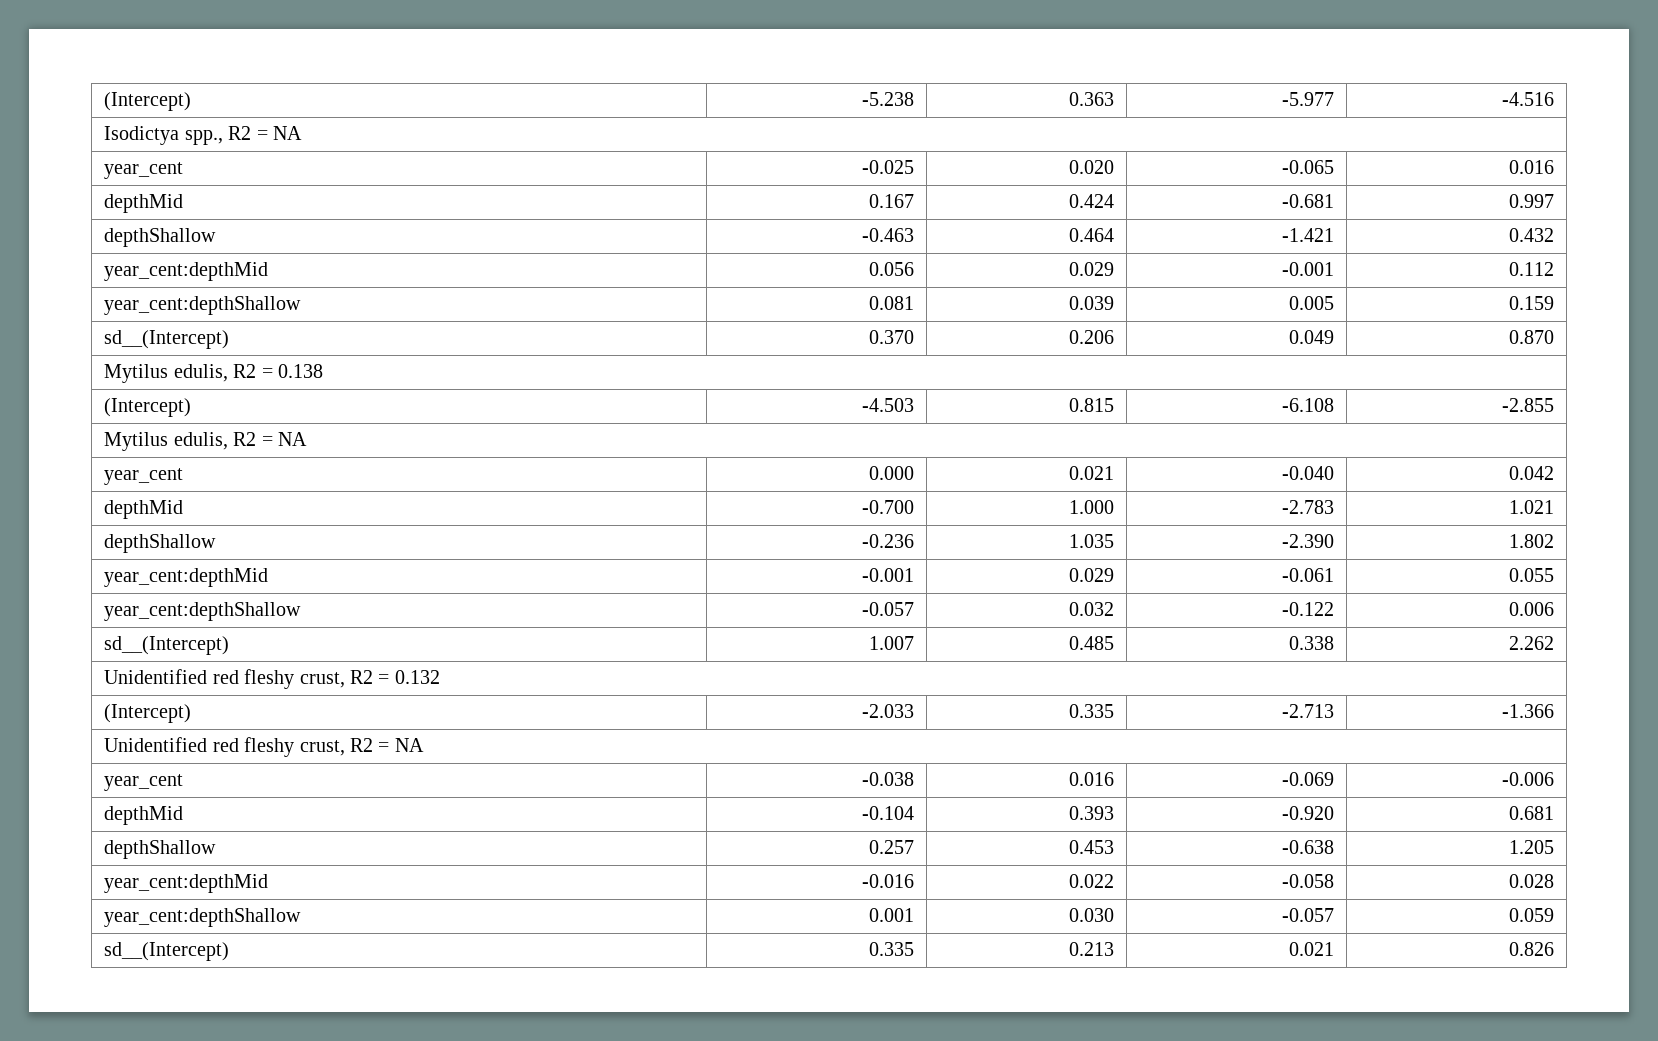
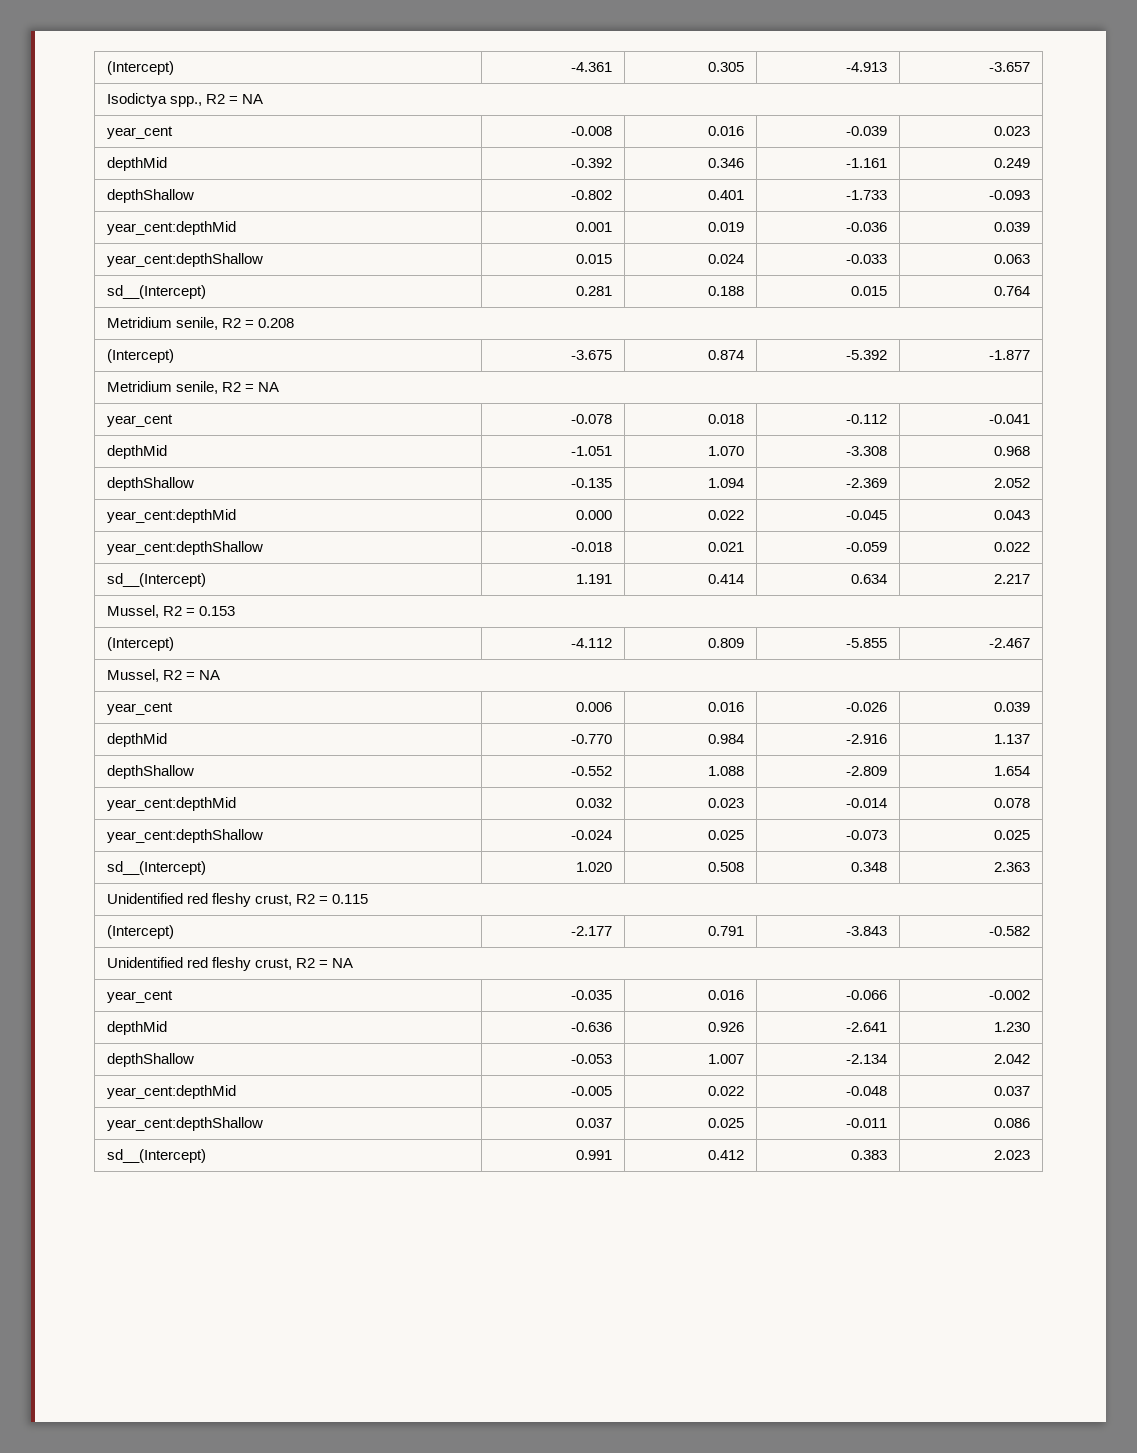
[104,92,192,111] [861,92,914,106] [1068,92,1114,106] [1281,92,1334,106] [1501,92,1554,106] (Intercept) | -5.238 | 0.363 | -5.977 | -4.516 -> [106,61,174,75] [571,62,613,72] [708,62,745,72] [846,62,888,72] [989,62,1031,72] (Intercept) | -4.361 | 0.305 | -4.913 | -3.657
[861,160,914,174] [1068,160,1114,174] [1281,160,1334,174] [1508,160,1554,174] [104,194,184,213] [868,194,914,208] [1068,194,1114,208] [1281,194,1334,208] [1508,194,1554,208] [104,228,217,247] [861,228,914,242] [1068,228,1114,242] [1281,228,1334,242] [1508,228,1554,242] [104,262,269,281] [868,262,914,276] [1068,262,1114,276] [1281,262,1334,276] [1508,262,1554,276] [104,296,302,315] [868,296,914,310] [1068,296,1114,310] [1288,296,1334,310] [1508,296,1554,310] [104,330,230,349] [868,330,914,344] [1068,330,1114,344] [1288,330,1334,344] [1508,330,1554,344] [104,364,324,383] [104,398,192,417] [861,398,914,412] [1068,398,1114,412] [1281,398,1334,412] [1501,398,1554,412] [104,432,308,451] [104,468,184,485] [868,466,914,480] [1068,466,1114,480] [1281,466,1334,480] [1508,466,1554,480] [104,500,184,519] [861,500,914,514] [1068,500,1114,514] [1281,500,1334,514] [1508,500,1554,514] [104,534,217,553] [861,534,914,548] [1068,534,1114,548] [1281,534,1334,548] [1508,534,1554,548] [104,568,269,587] [861,568,914,582] [1068,568,1114,582] [1281,568,1334,582] [1508,568,1554,582] [104,602,302,621] [861,602,914,616] [1068,602,1114,616] [1281,602,1334,616] [1508,602,1554,616] [104,636,230,655] [868,636,914,650] [1068,636,1114,650] [1288,636,1334,650] [1508,636,1554,650] [104,669,440,689] [104,704,192,723] [861,704,914,718] [1068,704,1114,718] [1281,704,1334,718] [1501,704,1554,718] -0.025 | 0.020 | -0.065 | 0.016 // depthMid | 0.167 | 0.424 | -0.681 | 0.997 // depthShallow | -0.463 | 0.464 | -1.421 | 0.432 // year_cent:depthMid | 0.056 | 0.029 | -0.001 | 0.112 // year_cent:depthShallow | 0.081 | 0.039 | 0.005 | 0.159 // sd__(Intercept) | 0.370 | 0.206 | 0.049 | 0.870 // Mytilus edulis, R2 = 0.138 // (Intercept) | -4.503 | 0.815 | -6.108 | -2.855 // Mytilus edulis, R2 = NA // year_cent | 0.000 | 0.021 | -0.040 | 0.042 // depthMid | -0.700 | 1.000 | -2.783 | 1.021 // depthShallow | -0.236 | 1.035 | -2.390 | 1.802 // year_cent:depthMid | -0.001 | 0.029 | -0.061 | 0.055 // year_cent:depthShallow | -0.057 | 0.032 | -0.122 | 0.006 // sd__(Intercept) | 1.007 | 0.485 | 0.338 | 2.262 // Unidentified red fleshy crust, R2 = 0.132 // (Intercept) | -2.033 | 0.335 | -2.713 | -1.366 -> [571,126,613,136] [708,126,745,136] [846,126,888,136] [994,126,1031,136] [106,157,167,171] [571,158,613,168] [708,158,745,168] [846,158,888,168] [994,158,1031,168] [106,189,194,203] [571,190,613,200] [708,190,745,200] [846,190,888,200] [989,190,1031,200] [106,221,236,235] [576,222,613,232] [708,222,745,232] [846,222,888,232] [994,222,1031,232] [106,253,263,267] [576,254,613,264] [708,254,745,264] [846,254,888,264] [994,254,1031,264] [106,285,206,299] [576,286,613,296] [708,286,745,296] [851,286,888,296] [994,286,1031,296] [106,317,294,330] [106,349,174,363] [571,350,613,360] [708,350,745,360] [846,350,888,360] [989,350,1031,360] [106,381,279,394] [106,414,173,427] [571,414,613,424] [708,414,745,424] [846,414,888,424] [989,414,1031,424] [106,445,167,459] [571,446,613,456] [708,446,745,456] [846,446,888,456] [994,446,1031,456] [106,477,194,491] [571,478,613,488] [708,478,745,488] [846,478,888,488] [994,478,1031,488] [106,509,236,523] [576,510,613,520] [708,510,745,520] [846,510,888,520] [994,510,1031,520] [106,541,263,555] [571,542,613,552] [708,542,745,552] [846,542,888,552] [994,542,1031,552] [106,573,206,587] [576,574,613,584] [708,574,745,584] [851,574,888,584] [994,574,1031,584] [106,605,235,618] [106,637,174,651] [571,638,613,648] [708,638,745,648] [846,638,888,648] [989,638,1031,648] [106,669,220,682] [106,702,173,715] [576,702,613,712] [708,702,745,712] [846,702,888,712] [994,702,1031,712] [106,733,167,747] [571,734,613,744] [708,734,745,744] [846,734,888,744] [994,734,1031,744] [106,765,194,779] [571,766,613,776] [708,766,745,776] [846,766,888,776] [994,766,1031,776] [106,797,236,811] [576,798,613,808] [708,798,745,808] [846,798,888,808] [994,798,1031,808] [106,829,263,843] [571,830,613,840] [708,830,745,840] [846,830,888,840] [994,830,1031,840] [106,861,206,875] [576,862,613,872] [708,862,745,872] [851,862,888,872] [994,862,1031,872] [106,893,368,907] [106,925,174,939] [571,926,613,936] [708,926,745,936] [846,926,888,936] [989,926,1031,936] -0.008 | 0.016 | -0.039 | 0.023 // depthMid | -0.392 | 0.346 | -1.161 | 0.249 // depthShallow | -0.802 | 0.401 | -1.733 | -0.093 // year_cent:depthMid | 0.001 | 0.019 | -0.036 | 0.039 // year_cent:depthShallow | 0.015 | 0.024 | -0.033 | 0.063 // sd__(Intercept) | 0.281 | 0.188 | 0.015 | 0.764 // Metridium senile, R2 = 0.208 // (Intercept) | -3.675 | 0.874 | -5.392 | -1.877 // Metridium senile, R2 = NA // year_cent | -0.078 | 0.018 | -0.112 | -0.041 // depthMid | -1.051 | 1.070 | -3.308 | 0.968 // depthShallow | -0.135 | 1.094 | -2.369 | 2.052 // year_cent:depthMid | 0.000 | 0.022 | -0.045 | 0.043 // year_cent:depthShallow | -0.018 | 0.021 | -0.059 | 0.022 // sd__(Intercept) | 1.191 | 0.414 | 0.634 | 2.217 // Mussel, R2 = 0.153 // (Intercept) | -4.112 | 0.809 | -5.855 | -2.467 // Mussel, R2 = NA // year_cent | 0.006 | 0.016 | -0.026 | 0.039 // depthMid | -0.770 | 0.984 | -2.916 | 1.137 // depthShallow | -0.552 | 1.088 | -2.809 | 1.654 // year_cent:depthMid | 0.032 | 0.023 | -0.014 | 0.078 // year_cent:depthShallow | -0.024 | 0.025 | -0.073 | 0.025 // sd__(Intercept) | 1.020 | 0.508 | 0.348 | 2.363 // Unidentified red fleshy crust, R2 = 0.115 // (Intercept) | -2.177 | 0.791 | -3.843 | -0.582
[861,772,914,786] [1068,772,1114,786] [1281,772,1334,786] [1501,772,1554,786] [104,806,184,825] [861,806,914,820] [1068,806,1114,820] [1281,806,1334,820] [1508,806,1554,820] [104,840,217,859] [868,840,914,854] [1068,840,1114,854] [1281,840,1334,854] [1508,840,1554,854] [104,874,269,893] [861,874,914,888] [1068,874,1114,888] [1281,874,1334,888] [1508,874,1554,888] [104,908,302,927] [868,908,914,922] [1068,908,1114,922] [1281,908,1334,922] [1508,908,1554,922] [104,942,230,961] [868,942,914,956] [1068,942,1114,956] [1288,942,1334,956] [1508,942,1554,956] -0.038 | 0.016 | -0.069 | -0.006 // depthMid | -0.104 | 0.393 | -0.920 | 0.681 // depthShallow | 0.257 | 0.453 | -0.638 | 1.205 // year_cent:depthMid | -0.016 | 0.022 | -0.058 | 0.028 // year_cent:depthShallow | 0.001 | 0.030 | -0.057 | 0.059 // sd__(Intercept) | 0.335 | 0.213 | 0.021 | 0.826 -> [571,990,613,1000] [708,990,745,1000] [846,990,888,1000] [989,990,1031,1000] [106,1021,167,1035] [571,1022,613,1032] [708,1022,745,1032] [846,1022,888,1032] [994,1022,1031,1032] [106,1053,194,1067] [571,1054,613,1064] [708,1054,745,1064] [846,1054,888,1064] [994,1054,1031,1064] [106,1085,236,1099] [571,1086,613,1096] [708,1086,745,1096] [846,1086,888,1096] [994,1086,1031,1096] [106,1117,263,1131] [576,1118,613,1128] [708,1118,745,1128] [846,1118,888,1128] [994,1118,1031,1128] [106,1149,206,1163] [576,1150,613,1160] [708,1150,745,1160] [851,1150,888,1160] [994,1150,1031,1160] -0.035 | 0.016 | -0.066 | -0.002 // depthMid | -0.636 | 0.926 | -2.641 | 1.230 // depthShallow | -0.053 | 1.007 | -2.134 | 2.042 // year_cent:depthMid | -0.005 | 0.022 | -0.048 | 0.037 // year_cent:depthShallow | 0.037 | 0.025 | -0.011 | 0.086 // sd__(Intercept) | 0.991 | 0.412 | 0.383 | 2.023

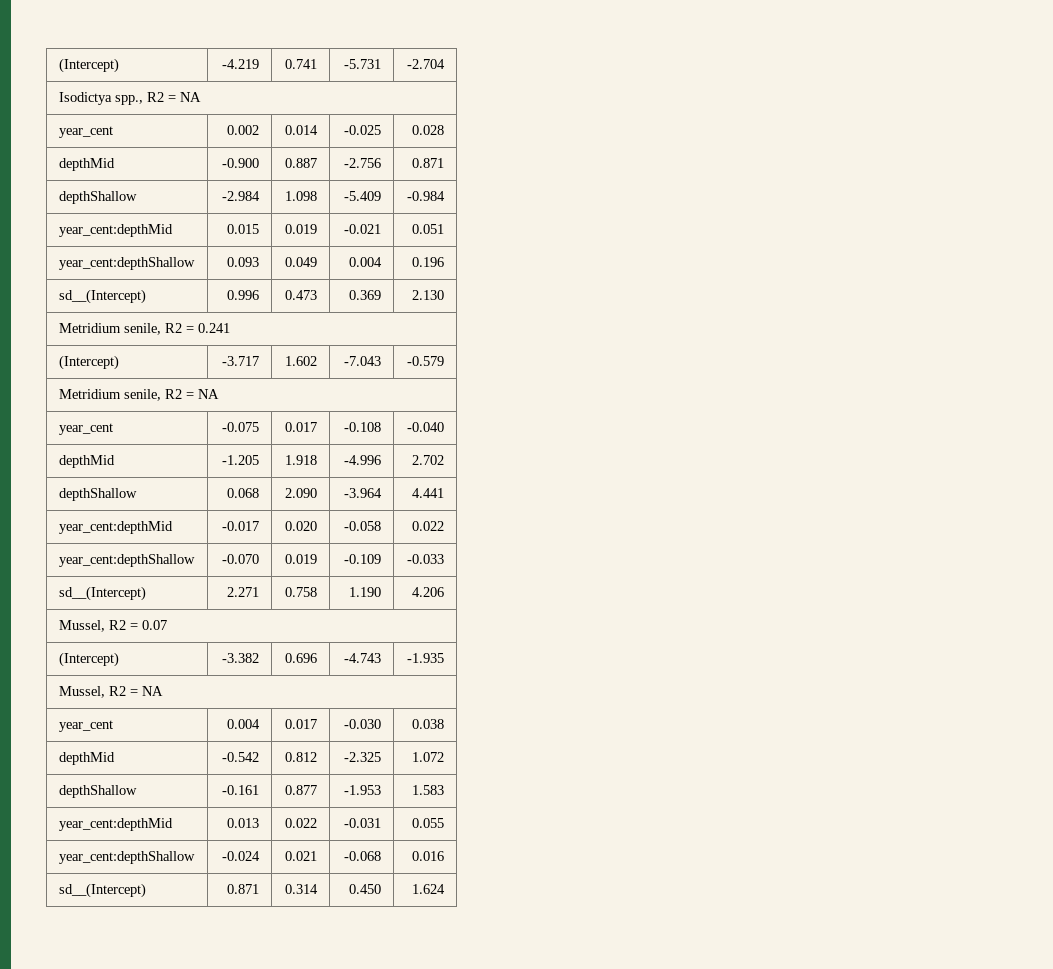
[106,61,174,75] [571,62,613,72] [708,62,745,72] [846,62,888,72] [989,62,1031,72] (Intercept) | -4.361 | 0.305 | -4.913 | -3.657 -> [58,58,119,73] [222,59,260,69] [285,59,318,69] [344,59,382,69] [407,59,446,69] (Intercept) | -4.219 | 0.741 | -5.731 | -2.704
[571,126,613,136] [708,126,745,136] [846,126,888,136] [994,126,1031,136] [106,157,167,171] [571,158,613,168] [708,158,745,168] [846,158,888,168] [994,158,1031,168] [106,189,194,203] [571,190,613,200] [708,190,745,200] [846,190,888,200] [989,190,1031,200] [106,221,236,235] [576,222,613,232] [708,222,745,232] [846,222,888,232] [994,222,1031,232] [106,253,263,267] [576,254,613,264] [708,254,745,264] [846,254,888,264] [994,254,1031,264] [106,285,206,299] [576,286,613,296] [708,286,745,296] [851,286,888,296] [994,286,1031,296] [106,317,294,330] [106,349,174,363] [571,350,613,360] [708,350,745,360] [846,350,888,360] [989,350,1031,360] -0.008 | 0.016 | -0.039 | 0.023 // depthMid | -0.392 | 0.346 | -1.161 | 0.249 // depthShallow | -0.802 | 0.401 | -1.733 | -0.093 // year_cent:depthMid | 0.001 | 0.019 | -0.036 | 0.039 // year_cent:depthShallow | 0.015 | 0.024 | -0.033 | 0.063 // sd__(Intercept) | 0.281 | 0.188 | 0.015 | 0.764 // Metridium senile, R2 = 0.208 // (Intercept) | -3.675 | 0.874 | -5.392 | -1.877 -> [227,125,260,135] [285,125,319,135] [344,125,382,135] [412,125,445,135] [58,158,115,171] [222,158,260,168] [285,158,318,168] [344,158,382,168] [412,158,445,168] [58,191,137,204] [222,191,261,201] [285,191,318,201] [344,191,382,201] [407,191,446,201] [58,224,173,237] [227,224,260,234] [285,224,318,234] [344,224,382,234] [412,224,445,234] [58,257,195,270] [227,257,260,267] [285,257,318,267] [349,257,383,267] [412,257,445,267] [58,289,146,304] [227,290,260,300] [285,290,318,300] [349,290,382,300] [412,290,445,300] [58,323,230,335] [58,355,119,370] [222,356,260,366] [285,356,318,366] [344,356,382,366] [407,356,445,366] 0.002 | 0.014 | -0.025 | 0.028 // depthMid | -0.900 | 0.887 | -2.756 | 0.871 // depthShallow | -2.984 | 1.098 | -5.409 | -0.984 // year_cent:depthMid | 0.015 | 0.019 | -0.021 | 0.051 // year_cent:depthShallow | 0.093 | 0.049 | 0.004 | 0.196 // sd__(Intercept) | 0.996 | 0.473 | 0.369 | 2.130 // Metridium senile, R2 = 0.241 // (Intercept) | -3.717 | 1.602 | -7.043 | -0.579
[571,414,613,424] [708,414,745,424] [846,414,888,424] [989,414,1031,424] [106,445,167,459] [571,446,613,456] [708,446,745,456] [846,446,888,456] [994,446,1031,456] [106,477,194,491] [571,478,613,488] [708,478,745,488] [846,478,888,488] [994,478,1031,488] [106,509,236,523] [576,510,613,520] [708,510,745,520] [846,510,888,520] [994,510,1031,520] [106,541,263,555] [571,542,613,552] [708,542,745,552] [846,542,888,552] [994,542,1031,552] [106,573,206,587] [576,574,613,584] [708,574,745,584] [851,574,888,584] [994,574,1031,584] [106,605,235,618] [106,637,174,651] [571,638,613,648] [708,638,745,648] [846,638,888,648] [989,638,1031,648] -0.078 | 0.018 | -0.112 | -0.041 // depthMid | -1.051 | 1.070 | -3.308 | 0.968 // depthShallow | -0.135 | 1.094 | -2.369 | 2.052 // year_cent:depthMid | 0.000 | 0.022 | -0.045 | 0.043 // year_cent:depthShallow | -0.018 | 0.021 | -0.059 | 0.022 // sd__(Intercept) | 1.191 | 0.414 | 0.634 | 2.217 // Mussel, R2 = 0.153 // (Intercept) | -4.112 | 0.809 | -5.855 | -2.467 -> [222,422,260,432] [285,422,318,432] [344,422,382,432] [407,422,445,432] [58,455,115,468] [222,455,260,465] [285,455,318,465] [344,455,382,465] [412,455,445,465] [58,488,137,501] [227,488,260,498] [285,488,318,498] [344,488,383,498] [412,488,445,498] [58,521,173,534] [222,521,260,531] [285,521,318,531] [344,521,382,531] [412,521,445,531] [58,554,195,567] [222,554,260,564] [285,554,318,564] [344,554,382,564] [407,554,445,564] [58,586,146,601] [227,587,260,597] [285,587,318,597] [349,587,382,597] [412,587,445,597] [58,620,167,632] [58,652,119,667] [222,653,260,663] [285,653,318,663] [344,653,382,663] [407,653,445,663] -0.075 | 0.017 | -0.108 | -0.040 // depthMid | -1.205 | 1.918 | -4.996 | 2.702 // depthShallow | 0.068 | 2.090 | -3.964 | 4.441 // year_cent:depthMid | -0.017 | 0.020 | -0.058 | 0.022 // year_cent:depthShallow | -0.070 | 0.019 | -0.109 | -0.033 // sd__(Intercept) | 2.271 | 0.758 | 1.190 | 4.206 // Mussel, R2 = 0.07 // (Intercept) | -3.382 | 0.696 | -4.743 | -1.935
[576,702,613,712] [708,702,745,712] [846,702,888,712] [994,702,1031,712] [106,733,167,747] [571,734,613,744] [708,734,745,744] [846,734,888,744] [994,734,1031,744] [106,765,194,779] [571,766,613,776] [708,766,745,776] [846,766,888,776] [994,766,1031,776] [106,797,236,811] [576,798,613,808] [708,798,745,808] [846,798,888,808] [994,798,1031,808] [106,829,263,843] [571,830,613,840] [708,830,745,840] [846,830,888,840] [994,830,1031,840] [106,861,206,875] [576,862,613,872] [708,862,745,872] [851,862,888,872] [994,862,1031,872] [106,893,368,907] [106,925,174,939] [571,926,613,936] [708,926,745,936] [846,926,888,936] [989,926,1031,936] [106,957,353,971] [106,990,173,1003] [571,990,613,1000] [708,990,745,1000] [846,990,888,1000] [989,990,1031,1000] [106,1021,167,1035] [571,1022,613,1032] [708,1022,745,1032] [846,1022,888,1032] [994,1022,1031,1032] [106,1053,194,1067] [571,1054,613,1064] [708,1054,745,1064] [846,1054,888,1064] [994,1054,1031,1064] [106,1085,236,1099] [571,1086,613,1096] [708,1086,745,1096] [846,1086,888,1096] [994,1086,1031,1096] [106,1117,263,1131] [576,1118,613,1128] [708,1118,745,1128] [846,1118,888,1128] [994,1118,1031,1128] [106,1149,206,1163] [576,1150,613,1160] [708,1150,745,1160] [851,1150,888,1160] [994,1150,1031,1160] 0.006 | 0.016 | -0.026 | 0.039 // depthMid | -0.770 | 0.984 | -2.916 | 1.137 // depthShallow | -0.552 | 1.088 | -2.809 | 1.654 // year_cent:depthMid | 0.032 | 0.023 | -0.014 | 0.078 // year_cent:depthShallow | -0.024 | 0.025 | -0.073 | 0.025 // sd__(Intercept) | 1.020 | 0.508 | 0.348 | 2.363 // Unidentified red fleshy crust, R2 = 0.115 // (Intercept) | -2.177 | 0.791 | -3.843 | -0.582 // Unidentified red fleshy crust, R2 = NA // year_cent | -0.035 | 0.016 | -0.066 | -0.002 // depthMid | -0.636 | 0.926 | -2.641 | 1.230 // depthShallow | -0.053 | 1.007 | -2.134 | 2.042 // year_cent:depthMid | -0.005 | 0.022 | -0.048 | 0.037 // year_cent:depthShallow | 0.037 | 0.025 | -0.011 | 0.086 // sd__(Intercept) | 0.991 | 0.412 | 0.383 | 2.023 -> [227,719,261,729] [285,719,318,729] [344,719,382,729] [412,719,445,729] [58,752,115,765] [222,752,260,762] [285,752,318,762] [344,752,382,762] [412,752,445,762] [58,785,137,798] [222,785,260,795] [285,785,318,795] [344,785,382,795] [412,785,445,795] [58,818,173,831] [227,818,260,828] [285,818,318,828] [344,818,382,828] [412,818,445,828] [58,851,195,864] [222,851,261,861] [285,851,318,861] [344,851,382,861] [412,851,445,861] [58,883,146,898] [227,884,260,894] [285,884,319,894] [349,884,382,894] [412,884,446,894] 0.004 | 0.017 | -0.030 | 0.038 // depthMid | -0.542 | 0.812 | -2.325 | 1.072 // depthShallow | -0.161 | 0.877 | -1.953 | 1.583 // year_cent:depthMid | 0.013 | 0.022 | -0.031 | 0.055 // year_cent:depthShallow | -0.024 | 0.021 | -0.068 | 0.016 // sd__(Intercept) | 0.871 | 0.314 | 0.450 | 1.624

